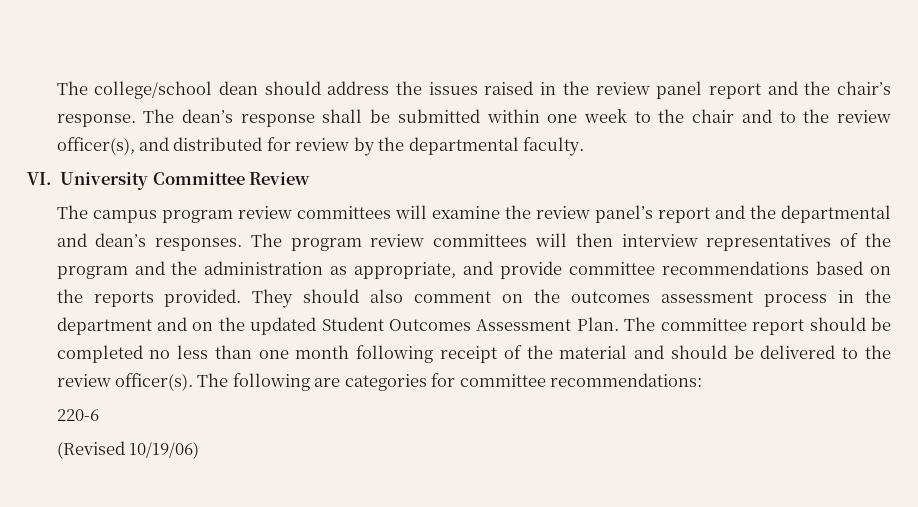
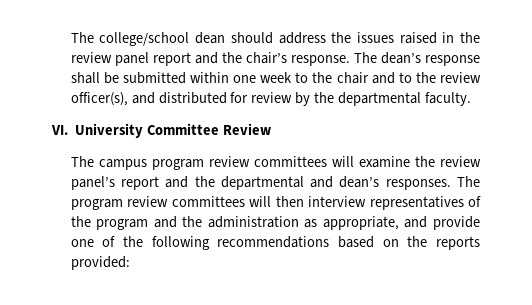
[569,262,656,275] committee -> [70,236,210,250] one of the following
[164,289,891,308] [56,317,892,335] [56,345,891,363] [56,373,703,391] [56,409,99,421] [56,441,200,459] provided. They should also comment on the outcomes assessment process in the department and on the updated Student Outcomes Assessment Plan. The committee report should be completed no less than one month following receipt of the material and should be delivered to the review officer(s). The following are categories for committee recommendations: // 220-6 // (Revised 10/19/06) -> [70,256,130,270] provided:

